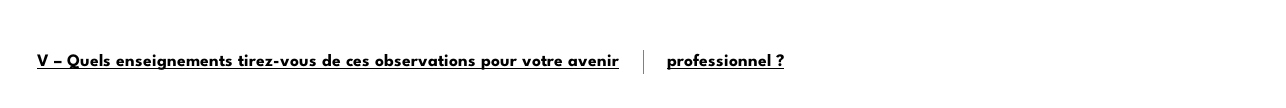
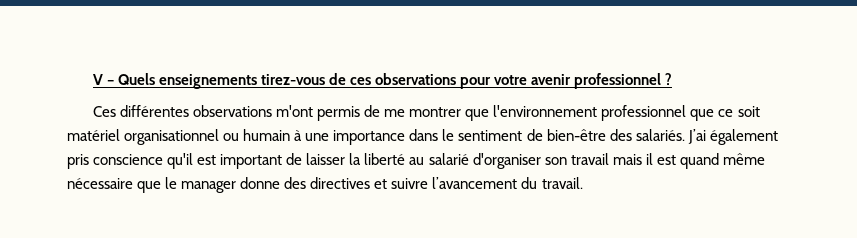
(784, 60) none -> [92,105,760,121] [67,129,778,145] [67,153,765,169] [67,177,583,193] // Ces différentes observations m'ont permis de me montrer que l'environnement professionnel que ce soit matériel organisationnel ou humain à une importance dans le sentiment de bien-être des salariés. J’ai également pris conscience qu'il est important de laisser la liberté au salarié d'organiser son travail mais il est quand même nécessaire que le manager donne des directives et suivre l’avancement du travail.

